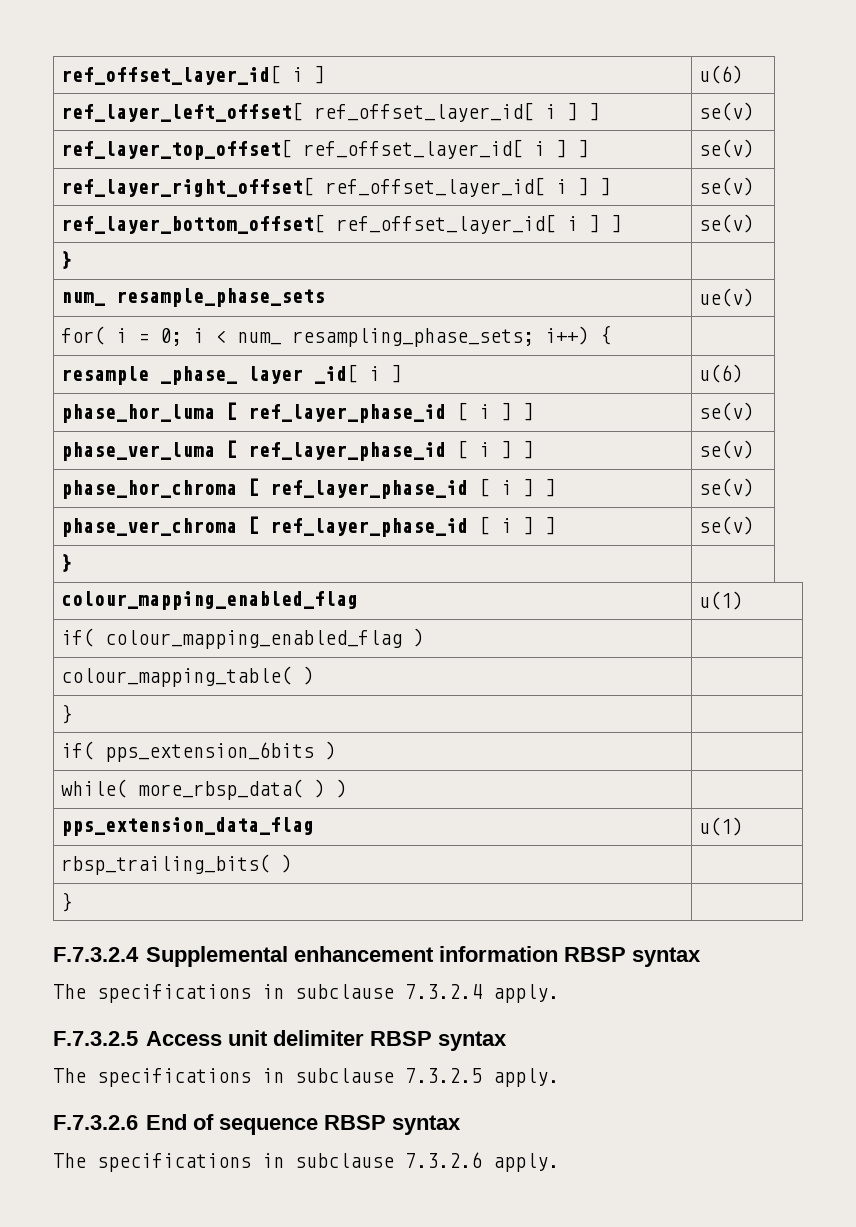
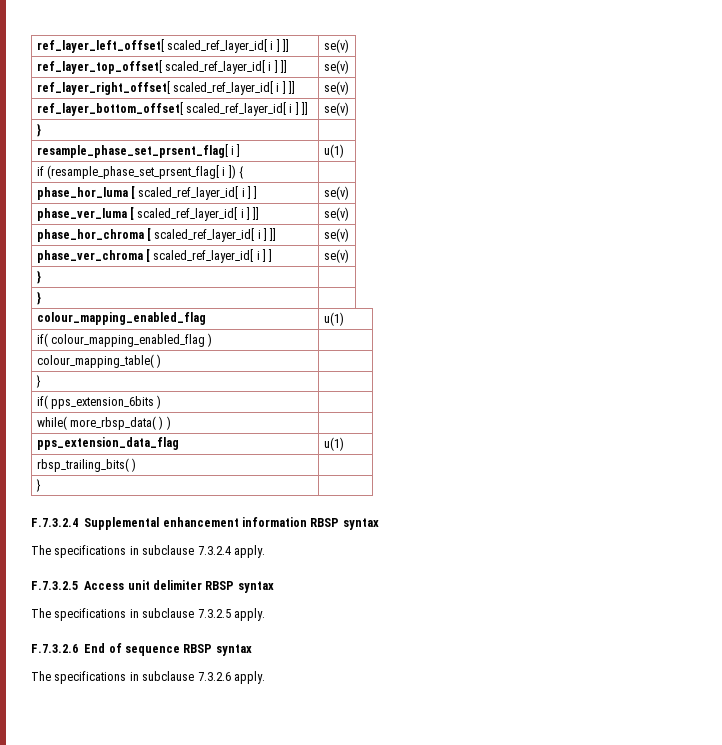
[61,65,326,85] [699,65,744,84] [61,102,601,122] [699,102,755,121] [61,139,590,160] [699,139,755,158] [61,177,612,197] [699,177,755,196] [61,214,623,234] [699,214,755,233] [61,251,73,269] [61,288,326,307] [699,288,755,307] [61,325,612,347] [61,364,403,385] [699,364,744,383] [61,402,535,423] [699,402,755,421] [61,440,535,461] [699,440,755,459] [61,478,557,499] [699,478,755,497] [61,516,557,537] [699,516,755,535] ref_offset_layer_id[ i ] | u(6) // ref_layer_left_offset[ ref_offset_layer_id[ i ] ] | se(v) // ref_layer_top_offset[ ref_offset_layer_id[ i ] ] | se(v) // ref_layer_right_offset[ ref_offset_layer_id[ i ] ] | se(v) // ref_layer_bottom_offset[ ref_offset_layer_id[ i ] ] | se(v) // } | // num_ resample_phase_sets | ue(v) // for( i = 0; i < num_ resampling_phase_sets; i++) { | // resample _phase_ layer _id[ i ] | u(6) // phase_hor_luma [ ref_layer_phase_id [ i ] ] | se(v) // phase_ver_luma [ ref_layer_phase_id [ i ] ] | se(v) // phase_hor_chroma [ ref_layer_phase_id [ i ] ] | se(v) // phase_ver_chroma [ ref_layer_phase_id [ i ] ] | se(v) -> [36,39,290,53] [323,39,349,53] [36,60,288,74] [323,60,349,74] [36,81,296,95] [323,81,349,95] [36,102,309,116] [323,102,349,116] [36,123,41,137] [36,144,241,158] [323,144,344,158] [36,165,244,179] [36,186,258,200] [323,186,349,200] [36,207,260,221] [323,207,349,221] [36,228,277,242] [323,228,349,242] [36,249,273,263] [323,249,349,263] [36,270,41,284] ref_layer_left_offset[ scaled_ref_layer_id[ i ] ]] | se(v) // ref_layer_top_offset[ scaled_ref_layer_id[ i ] ]] | se(v) // ref_layer_right_offset[ scaled_ref_layer_id[ i ] ]] | se(v) // ref_layer_bottom_offset[ scaled_ref_layer_id[ i ] ]] | se(v) // } | // resample_phase_set_prsent_flag[ i ] | u(1) // if (resample_phase_set_prsent_flag[ i ]) { | // phase_hor_luma [ scaled_ref_layer_id[ i ] ] | se(v) // phase_ver_luma [ scaled_ref_layer_id[ i ] ]] | se(v) // phase_hor_chroma [ scaled_ref_layer_id[ i ] ]] | se(v) // phase_ver_chroma [ scaled_ref_layer_id[ i ] ] | se(v) // } |

